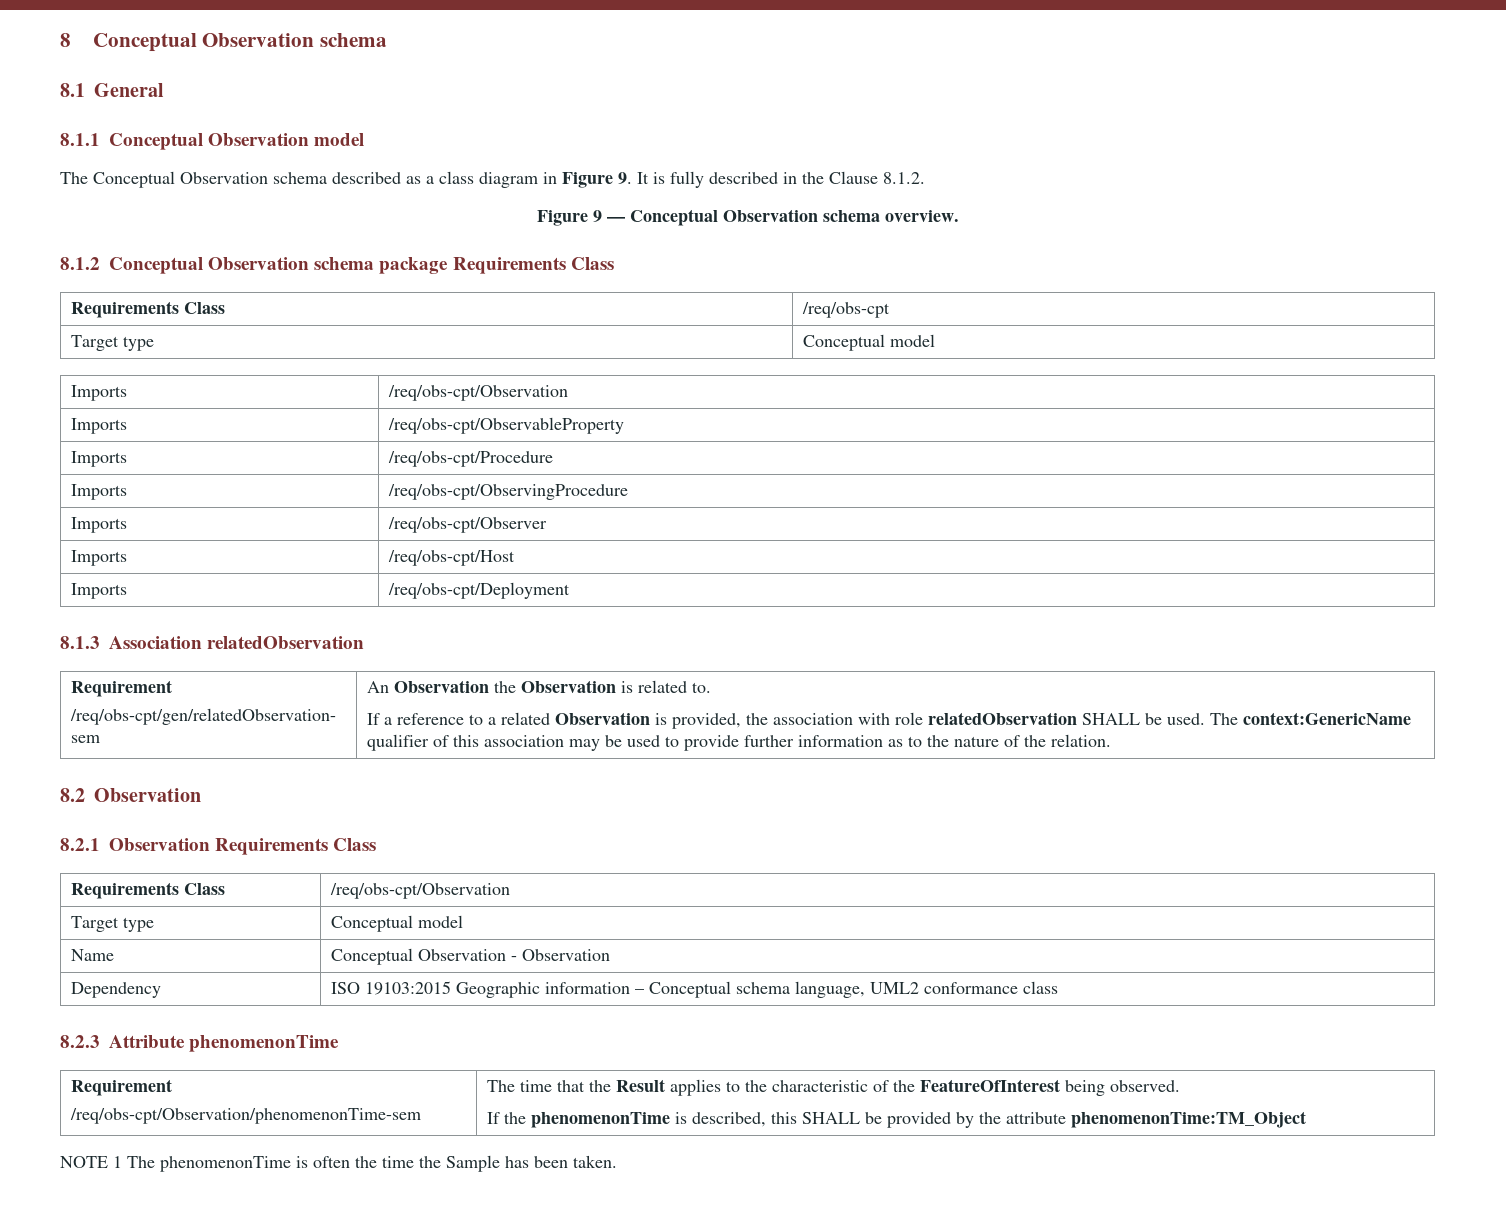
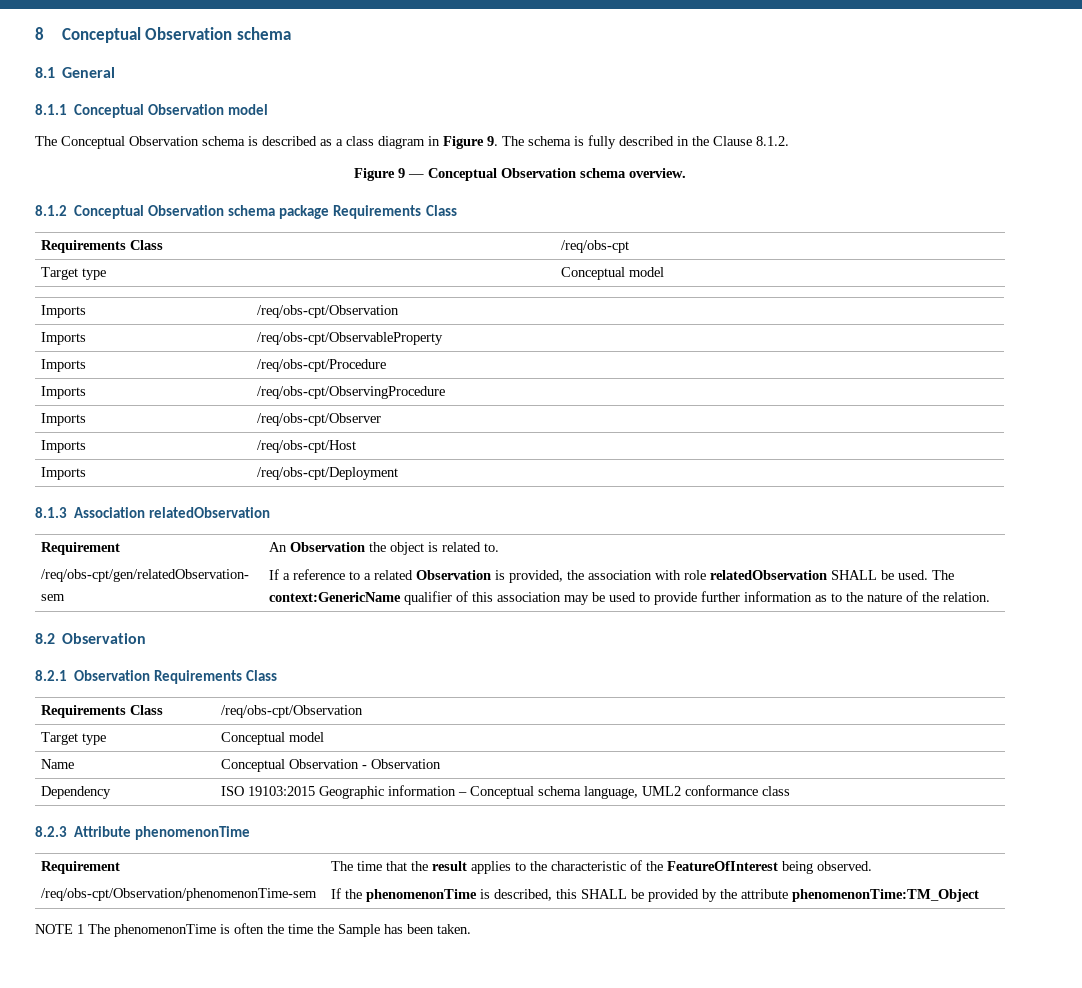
(327, 178) none -> [248,136,258,146] is
[637,172,649,184] It -> [502,136,571,146] The schema
[520,680,616,693] Observation -> [389,542,424,555] object
[615,1079,665,1092] Result -> [431,861,467,871] result

